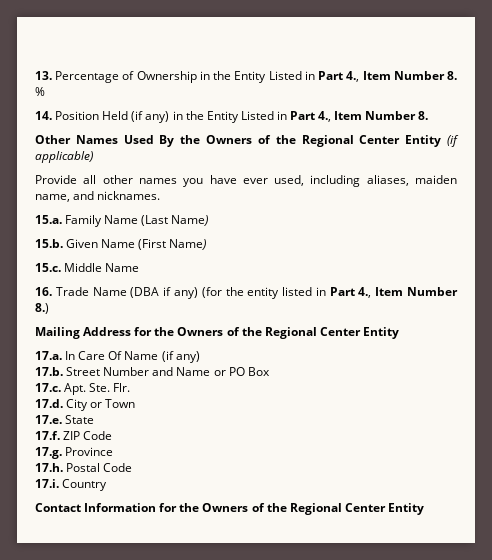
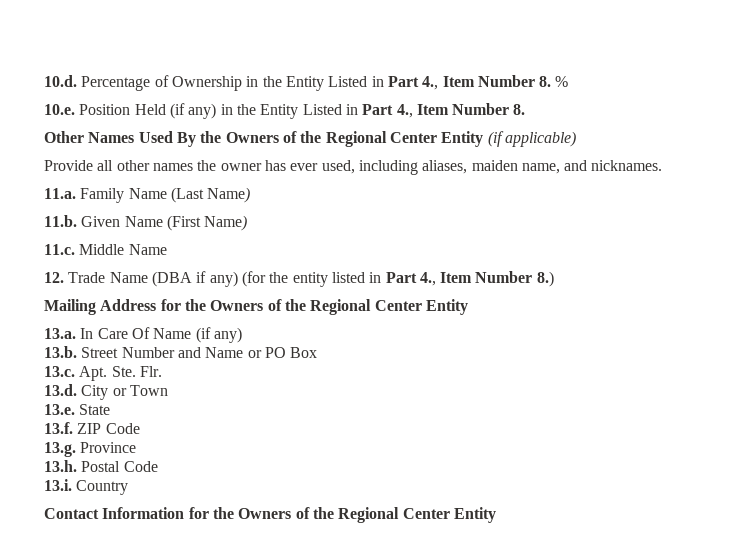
[35,71,52,80] 13. -> [44,75,77,87] 10.d.
[35,111,52,120] 14. -> [44,104,75,115] 10.e.
[183,175,237,187] you have -> [197,160,286,171] the owner has
[35,215,62,224] 15.a. -> [44,188,76,199] 11.a.
[35,239,63,248] 15.b. -> [44,215,77,227] 11.b.
[35,263,61,272] 15.c. -> [44,244,75,255] 11.c.
[35,287,52,296] 16. -> [44,272,64,283] 12.
[35,351,62,360] 17.a. -> [44,328,76,339] 13.a.
[35,367,63,376] 17.b. -> [44,346,77,358] 13.b.
[35,383,61,392] 17.c. -> [44,366,75,377] 13.c.
[35,399,63,408] 17.d. -> [44,384,77,396] 13.d.
[35,415,62,424] 17.e. -> [44,404,75,415] 13.e.
[35,431,60,440] 17.f. -> [44,422,73,434] 13.f.
[35,447,62,459] 17.g. -> [44,442,76,457] 13.g.
[35,463,63,472] 17.h. -> [44,460,77,472] 13.h.
[35,479,59,488] 17.i. -> [44,479,72,491] 13.i.

